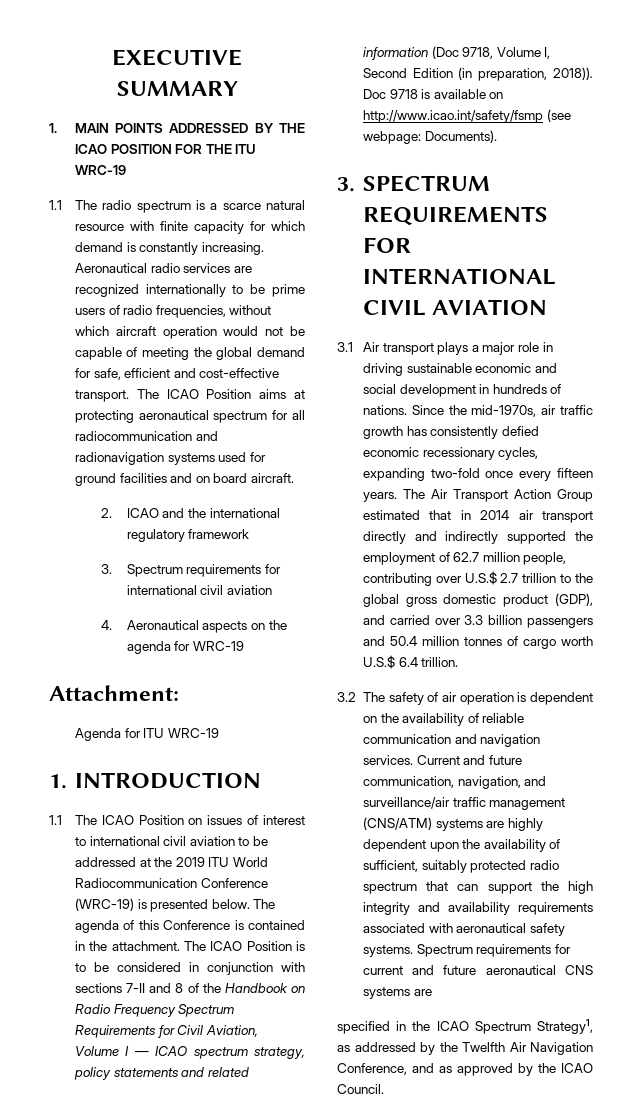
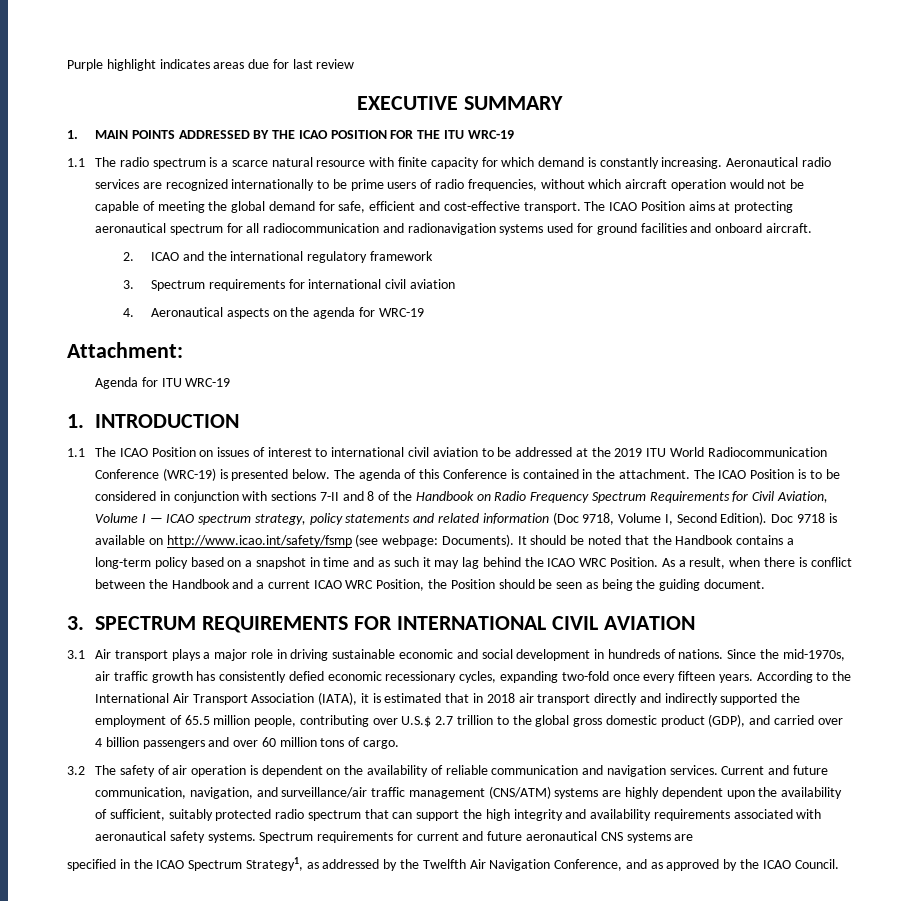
(112, 57) none -> [67,59,355,71] Purple highlight indicates areas due for last review //
[195,473,248,483] on board -> [715,223,763,233] onboard
[412,67,593,81] Edition (in preparation, 2018)). -> [720,512,768,525] Edition).
(497, 136) none -> [517,535,794,545] [94,557,852,569] [94,579,766,591] It should be noted that the Handbook contains a long-term policy based on a snapshot in time and as such it may lag behind the ICAO WRC Position. As a result, when there is conflict between the Handbook and a current ICAO WRC Position, the Position should be seen as being the guiding document.
[402,489,593,502] The Air Transport Action Group -> [756,671,852,683] [94,692,381,705] According to the International Air Transport Association (IATA), it is
[480,510,510,520] 2014 -> [486,693,515,703] 2018
[453,552,480,562] 62.7 -> [184,715,210,725] 65.5
[464,615,484,625] 3.3 -> [94,738,102,747] 4
[389,636,593,649] [362,655,459,669] 50.4 million tonnes of cargo worth U.S.$ 6.4 trillion. -> [233,737,400,749] over 60 million tons of cargo.

